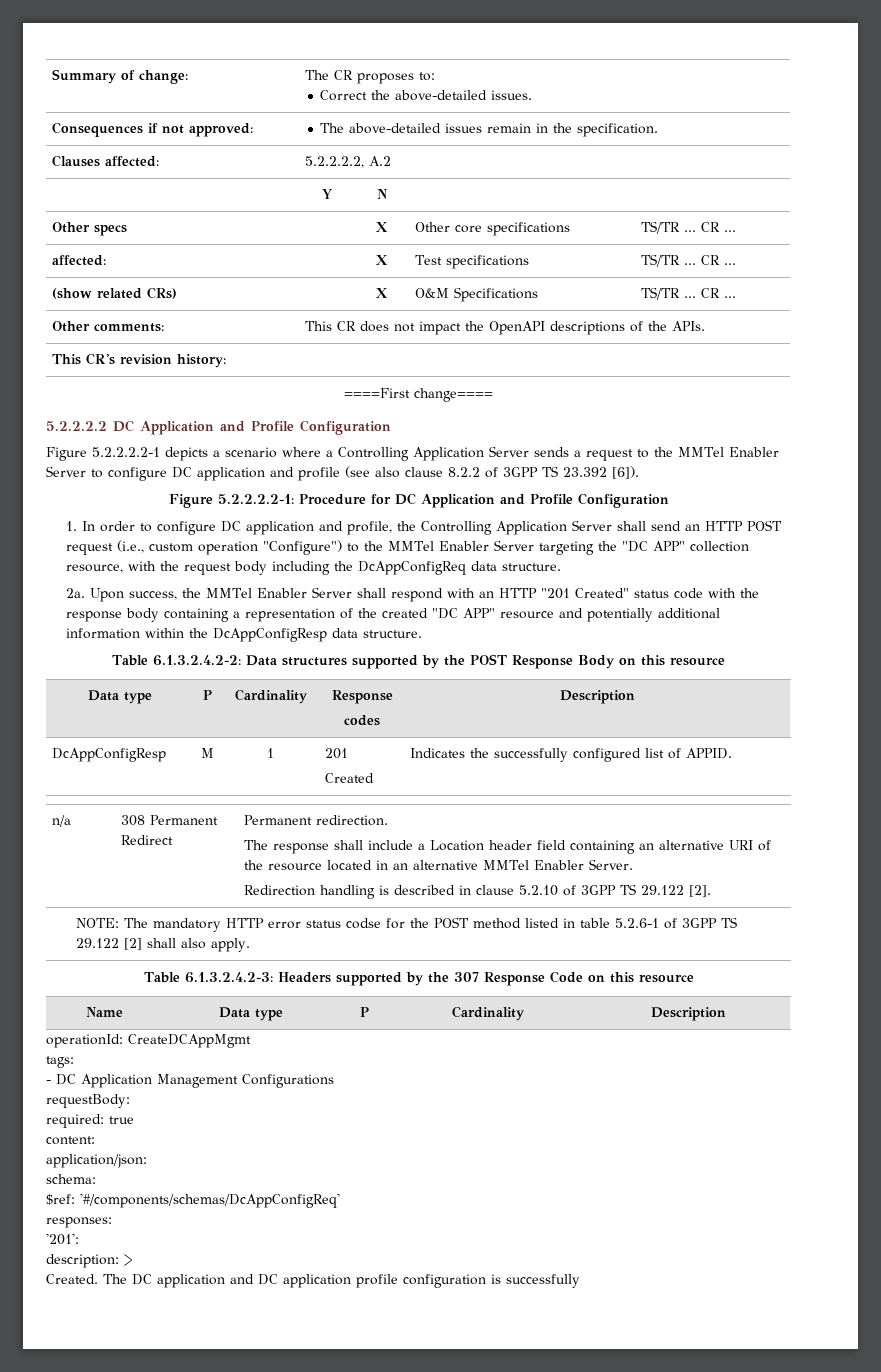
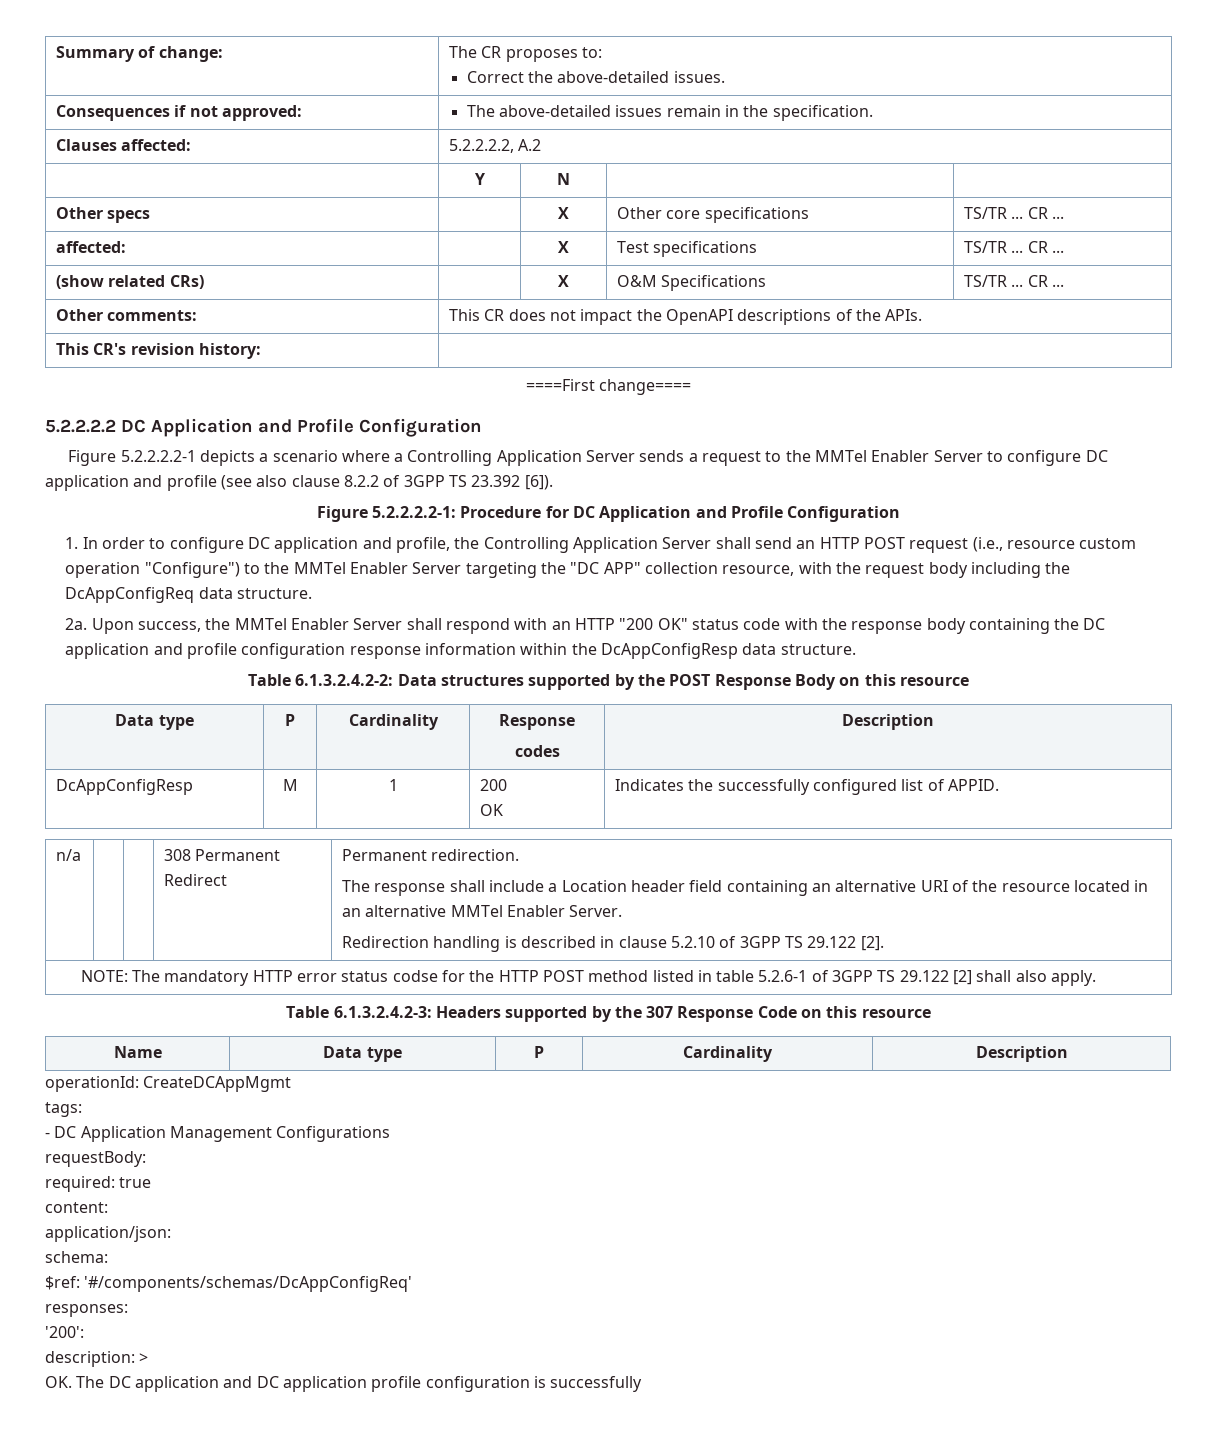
(145, 546) none -> [1006,540,1075,549] resource
[541,588,630,599] "201 Created" -> [619,618,688,630] "200 OK"
[233,608,721,622] a representation of the created "DC APP" resource and potentially additional -> [1054,618,1106,630] [65,643,421,659] the DC application and profile configuration response
[324,748,348,759] [324,773,374,783] 201 // Created -> [480,779,508,791] [480,804,504,816] 200 // OK
(430, 923) none -> [498,970,539,982] HTTP
[46,1233,79,1245] '201': -> [45,1326,84,1338] '200':
[46,1274,98,1284] Created. -> [45,1376,72,1388] OK.

